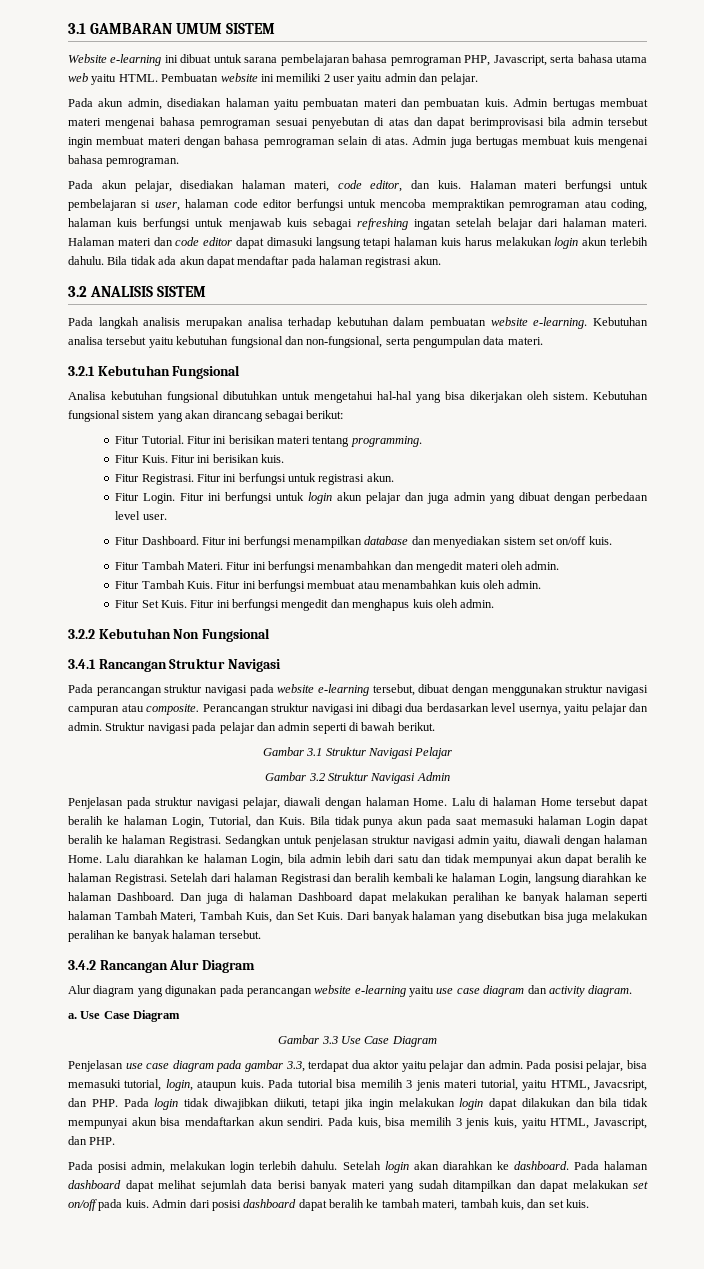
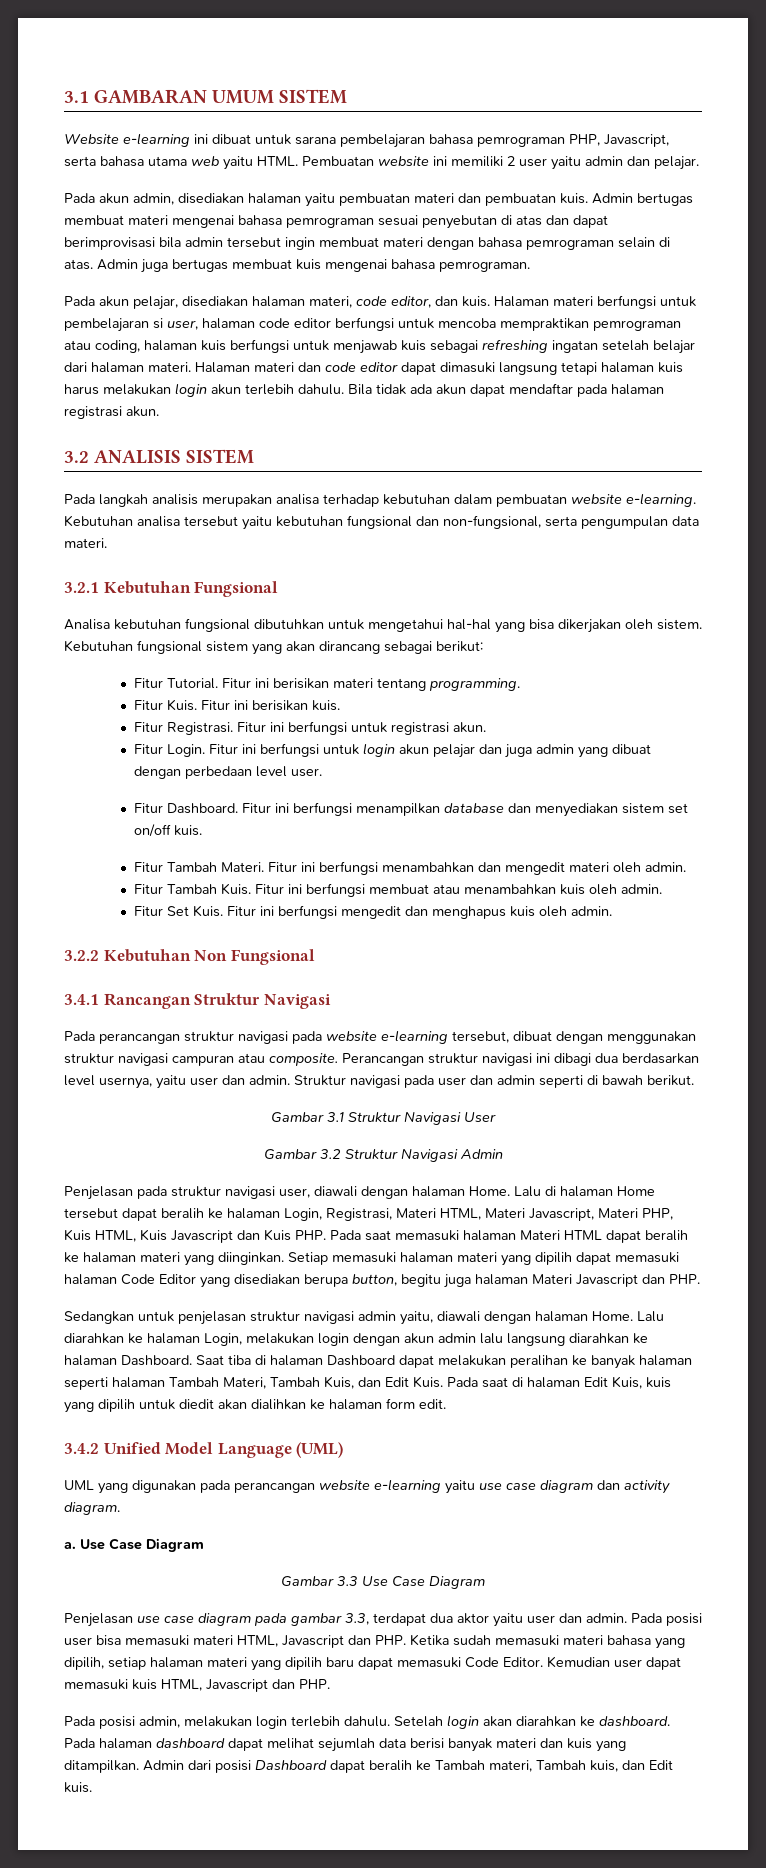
[591,703,627,715] pelajar -> [190,1077,218,1086] user
[219,722,255,734] pelajar -> [438,1077,466,1086] user
[414,747,453,759] Pelajar -> [464,1112,496,1122] User
[242,797,280,809] pelajar, -> [279,1188,310,1198] user,
[208,816,452,828] Tutorial, dan Kuis. Bila tidak punya akun pada -> [326,1208,673,1221] [64,1229,361,1243] Registrasi, Materi HTML, Materi Javascript, Materi PHP, Kuis HTML, Kuis Javascript dan Kuis PHP. Pada
[586,816,648,828] [68,835,221,847] Login dapat beralih ke halaman Registrasi. -> [520,1230,688,1243] [64,1252,679,1266] [64,1274,700,1288] Materi HTML dapat beralih ke halaman materi yang diinginkan. Setiap memasuki halaman materi yang dipilih dapat memasuki halaman Code Editor yang disediakan berupa button, begitu juga halaman Materi Javascript dan PHP. //
[287,854,648,866] [68,873,531,885] bila admin lebih dari satu dan tidak mempunyai akun dapat beralih ke halaman Registrasi. Setelah dari halaman Registrasi dan beralih kembali ke halaman Login, -> [246,1333,503,1346] melakukan login dengan akun admin lalu
[180,893,229,904] Dan juga -> [196,1355,251,1365] Saat tiba
[297,911,648,923] [68,930,261,942] [68,959,255,973] [68,985,135,997] Set Kuis. Dari banyak halaman yang disebutkan bisa juga melakukan peralihan ke banyak halaman tersebut. // 3.4.2 Rancangan Alur Diagram // Alur diagram -> [385,1376,671,1389] [64,1398,446,1413] [64,1442,344,1458] [64,1480,94,1490] Edit Kuis. Pada saat di halaman Edit Kuis, kuis yang dipilih untuk diedit akan dialihkan ke halaman form edit. // 3.4.2 Unified Model Language (UML) // UML
[429,1060,465,1072] pelajar -> [527,1615,555,1624] user
[586,1060,624,1072] pelajar, -> [64,1637,92,1646] user
[124,1079,647,1091] [68,1098,648,1110] [68,1117,648,1129] tutorial, login, ataupun kuis. Pada tutorial bisa memilih 3 jenis materi tutorial, yaitu HTML, Javacsript, dan PHP. Pada login tidak diwajibkan diikuti, tetapi jika ingin melakukan login dapat dilakukan dan bila tidak mempunyai akun bisa mendaftarkan akun sendiri. Pada kuis, bisa memilih 3 jenis kuis, yaitu HTML, Javascript, -> [193,1634,685,1649] [64,1656,681,1671] [64,1679,268,1692] materi HTML, Javascript dan PHP. Ketika sudah memasuki materi bahasa yang dipilih, setiap halaman materi yang dipilih baru dapat memasuki Code Editor. Kemudian user dapat memasuki kuis HTML, Javascript
[389,1180,648,1192] [68,1199,149,1211] yang sudah ditampilkan dan dapat melakukan set on/off pada kuis. -> [540,1738,626,1752] [64,1760,139,1773] dan kuis yang ditampilkan.
[243,1199,499,1211] dashboard dapat beralih ke tambah materi, tambah -> [255,1760,586,1773] Dashboard dapat beralih ke Tambah materi, Tambah
[548,1200,564,1208] set -> [649,1760,673,1770] Edit

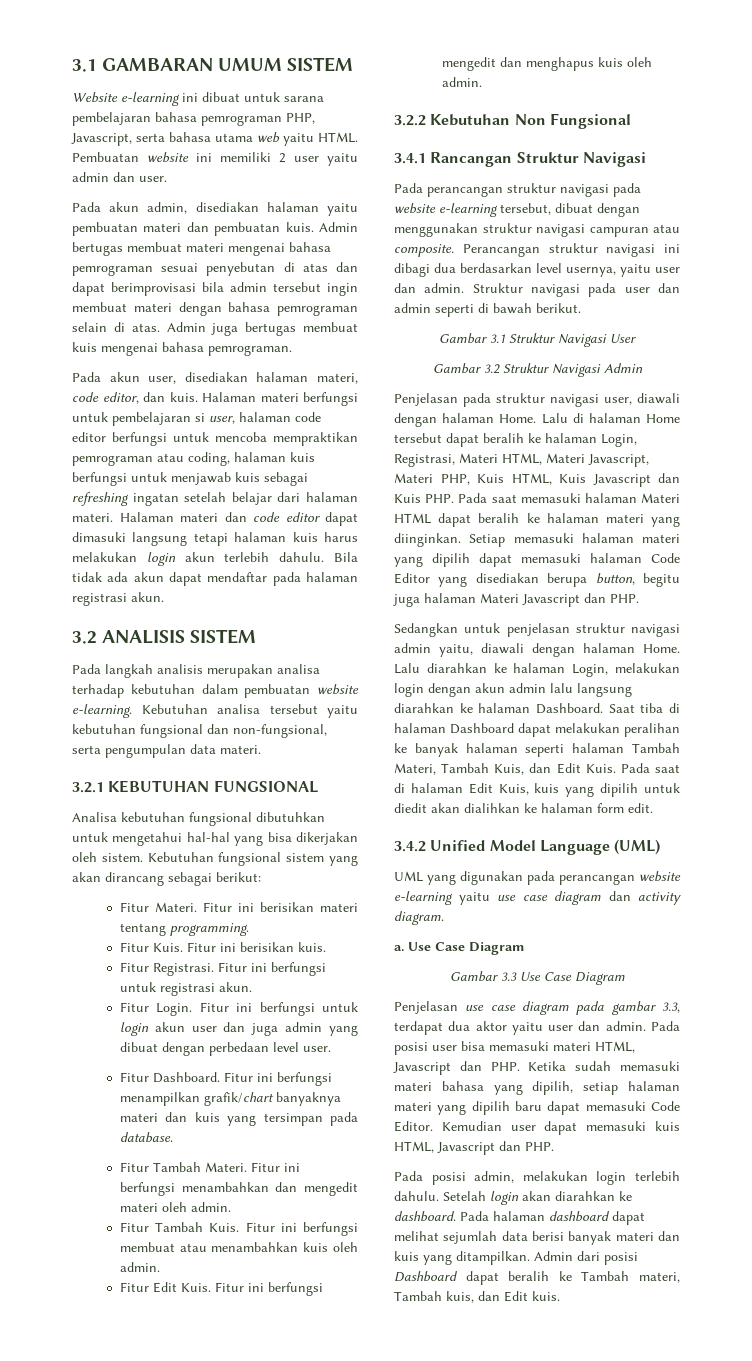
[654,156,699,170] pelajar. -> [139,176,167,182] user.
[133,296,178,310] pelajar, -> [148,376,177,384] user,
[103,581,279,597] Kebutuhan Fungsional -> [108,780,318,793] KEBUTUHAN FUNGSIONAL
[167,678,219,689] Tutorial. -> [154,902,197,912] Materi.
[433,744,476,758] pelajar -> [191,1026,217,1032] user
[444,803,689,817] [134,824,203,837] database dan menyediakan sistem set on/off kuis. -> [203,1092,341,1106] [119,1112,358,1126] [119,1132,173,1143] grafik/chart banyaknya materi dan kuis yang tersimpan pada database.
[167,906,190,916] Set -> [152,1282,177,1293] Edit

